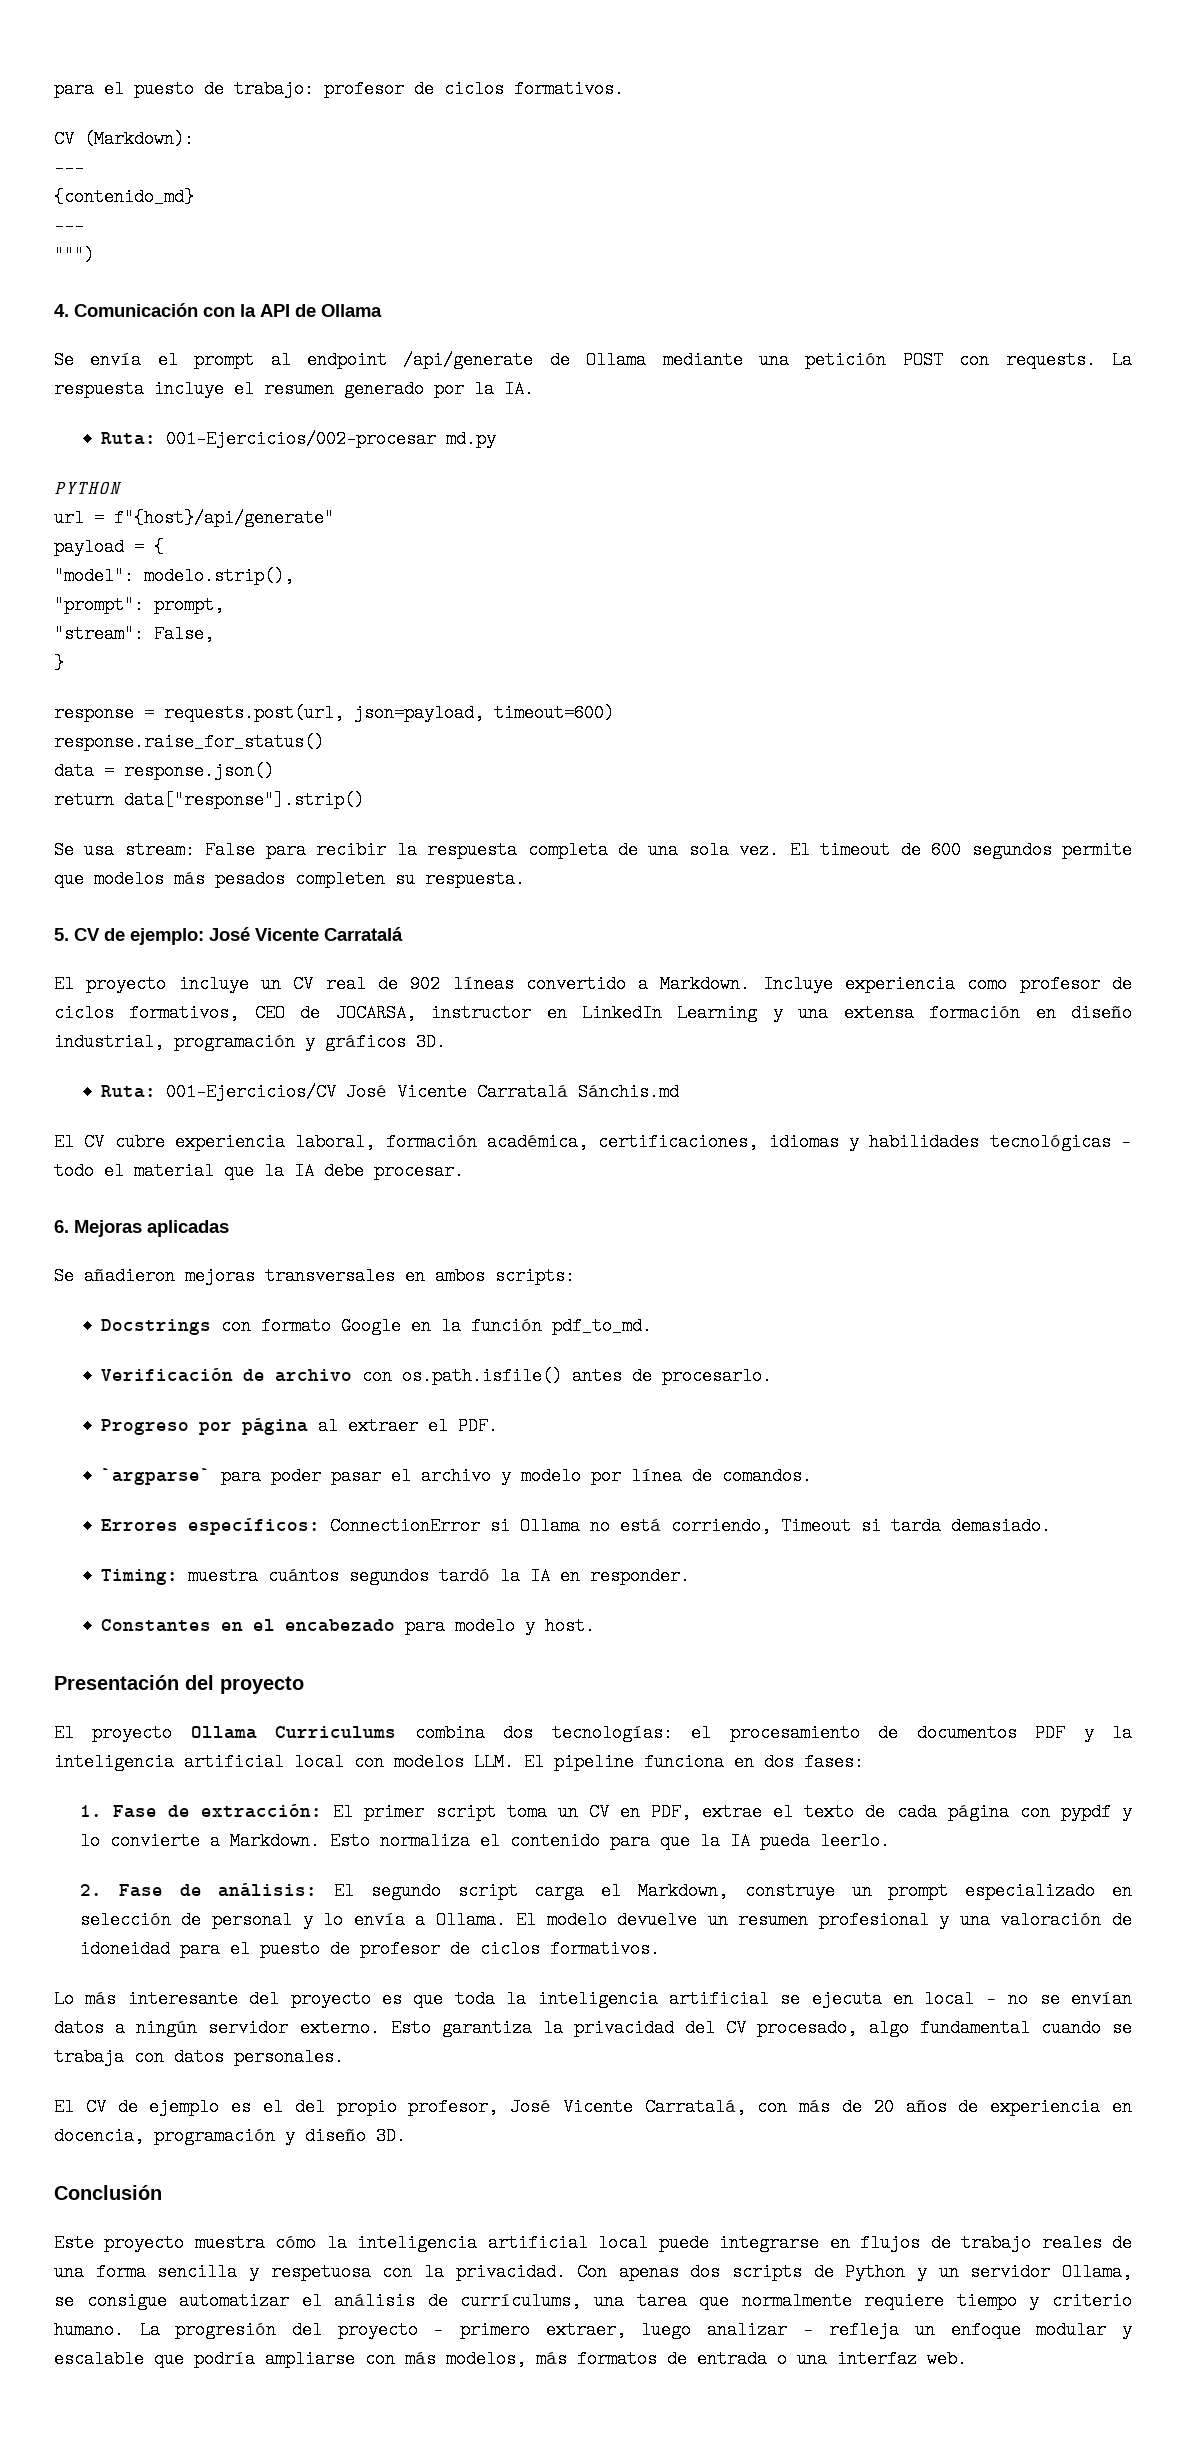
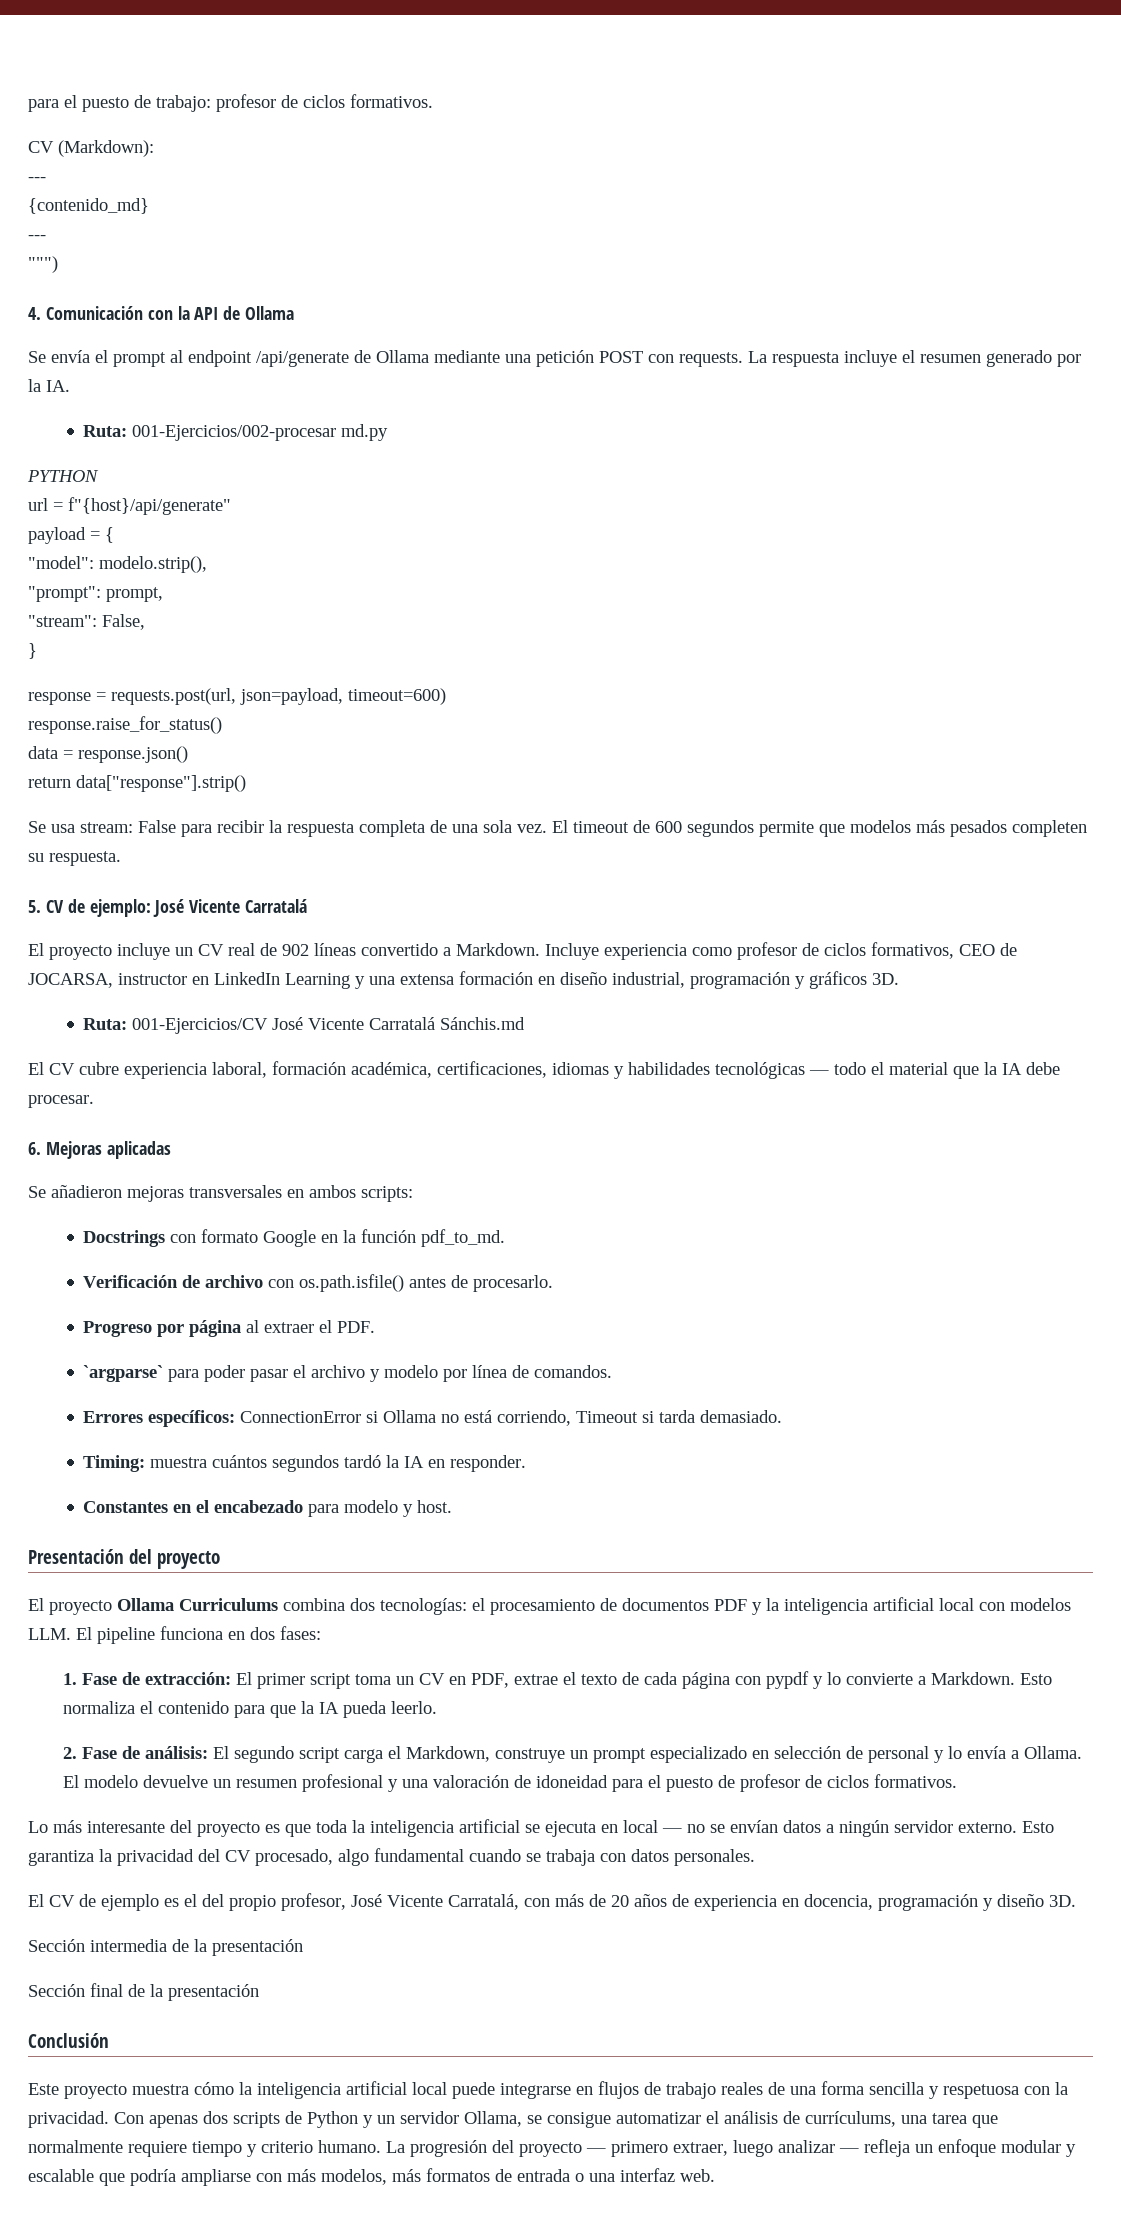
(406, 2136) none -> [28,1939,303,1956] [28,1983,259,2001] // Sección intermedia de la presentación // Sección final de la presentación

